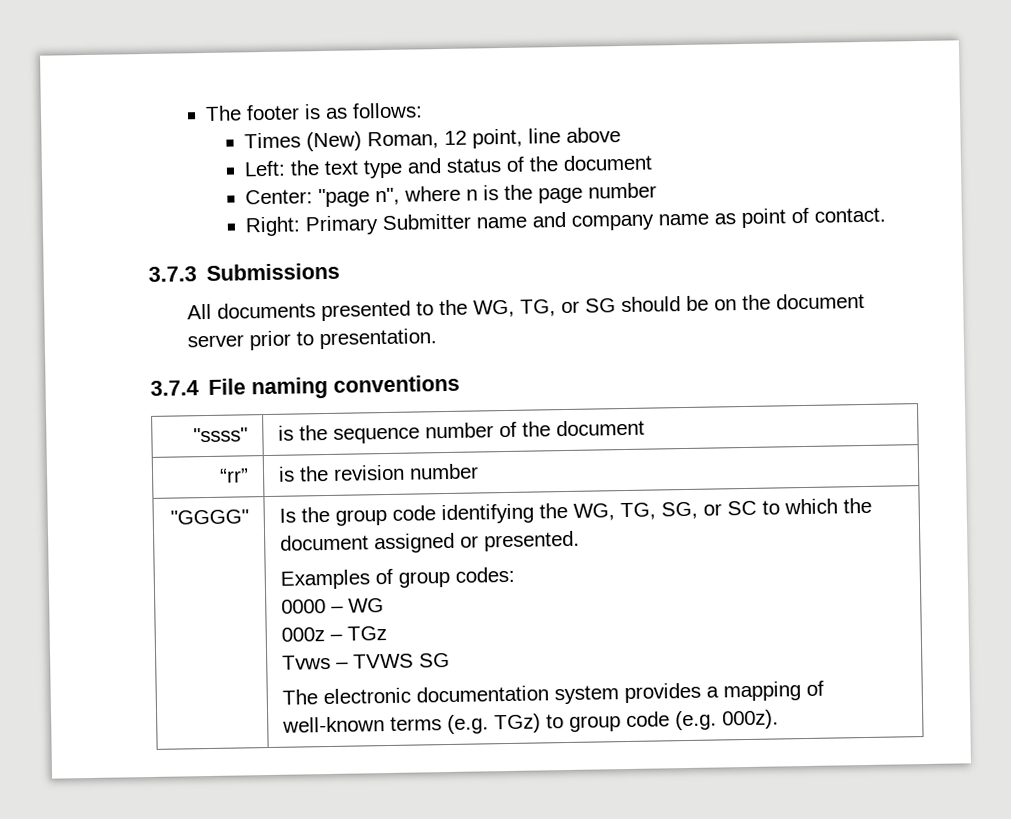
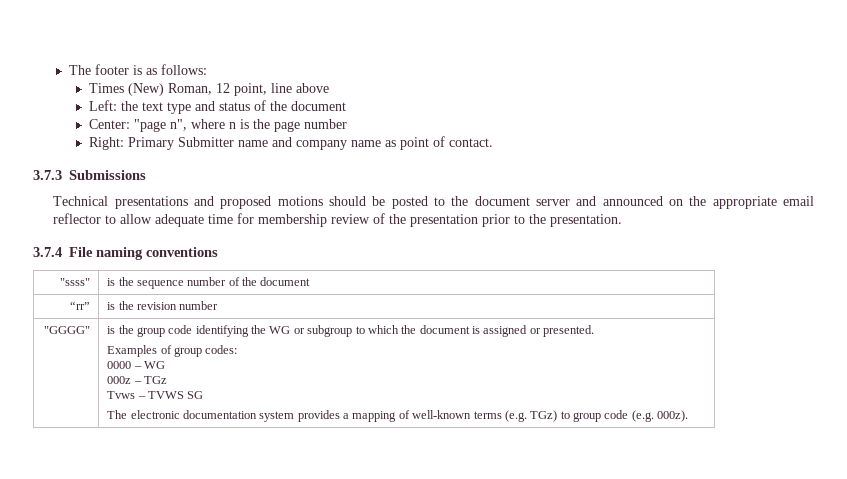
[186,292,865,322] [186,334,244,348] All documents presented to the WG, TG, or SG should be on the document server -> [53,196,815,209] [53,213,479,227] Technical presentations and proposed motions should be posted to the document server and announced on the appropriate email reflector to allow adequate time for membership review of the presentation
(314, 338) none -> [529,214,547,224] the
[279,508,297,523] Is -> [107,326,116,334] is
[573,500,758,521] WG, TG, SG, or SC -> [269,325,353,337] WG or subgroup
(370, 542) none -> [472,326,481,334] is

